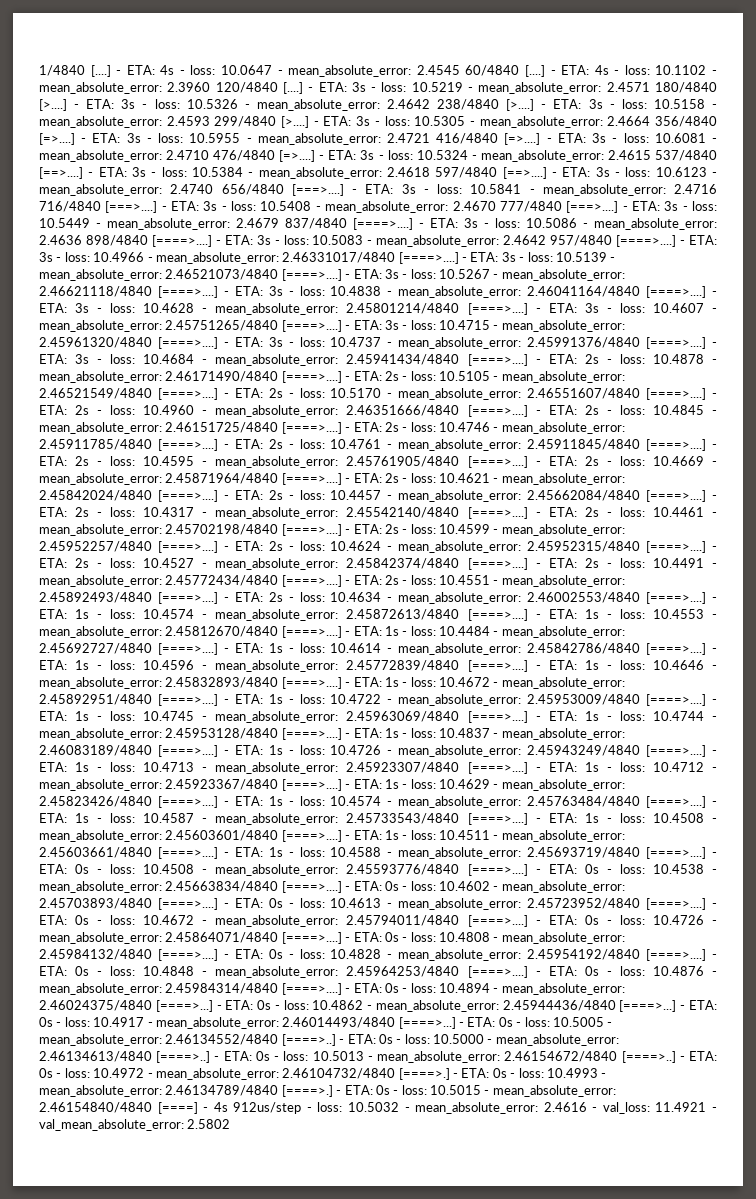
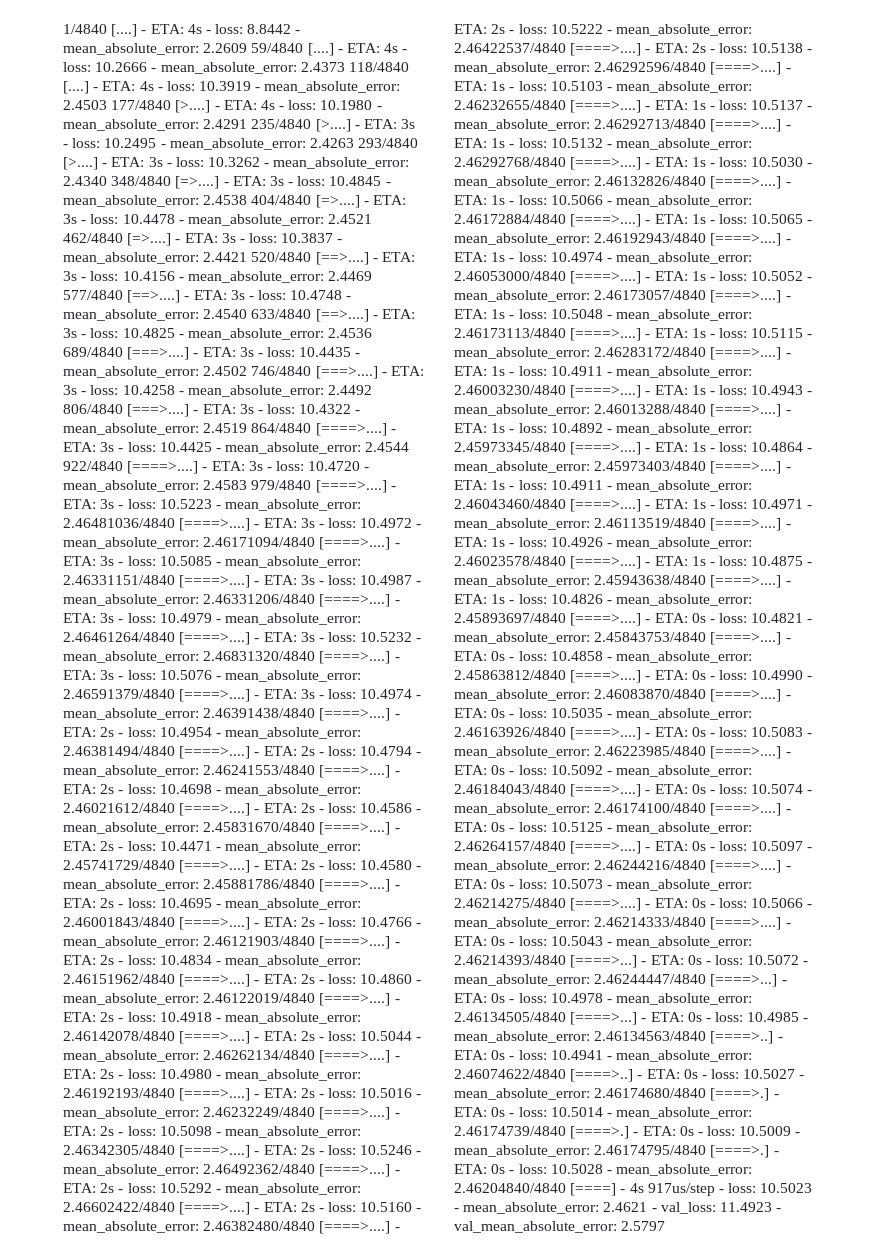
[221,65,717,77] [39,82,717,94] [39,99,717,111] [39,116,717,128] [39,133,717,145] [39,150,718,162] [39,167,718,179] [39,184,717,196] [39,201,718,213] [39,218,717,230] [39,235,717,247] [39,252,616,264] [39,269,625,281] [39,286,717,298] [39,303,718,315] [39,320,625,332] [39,337,717,349] [39,354,718,366] [39,371,625,383] [39,388,717,400] [39,405,718,417] [39,422,625,434] [39,439,717,451] [39,456,718,468] [39,473,625,485] [39,490,717,502] [39,507,718,519] [39,524,625,536] [39,541,717,553] [39,558,718,570] [39,575,625,587] [39,592,717,604] [39,609,718,621] [39,626,625,638] [39,643,717,655] [39,660,718,672] [39,677,625,689] [39,694,717,706] [39,711,718,723] [39,728,625,740] [39,745,717,757] [39,762,718,774] [39,779,625,791] [39,796,717,808] [39,813,718,825] [39,830,625,842] [39,847,717,859] [39,864,718,876] [39,881,625,893] [39,898,717,910] [39,915,718,927] [39,932,625,944] [39,949,717,961] [39,966,718,978] [39,983,625,995] [39,1000,717,1012] [39,1017,613,1029] [39,1034,619,1046] [39,1051,718,1063] [39,1068,607,1080] [39,1085,616,1097] [39,1102,152,1113] 10.0647 - mean_absolute_error: 2.4545 60/4840 [....] - ETA: 4s - loss: 10.1102 - mean_absolute_error: 2.3960 120/4840 [....] - ETA: 3s - loss: 10.5219 - mean_absolute_error: 2.4571 180/4840 [>....] - ETA: 3s - loss: 10.5326 - mean_absolute_error: 2.4642 238/4840 [>....] - ETA: 3s - loss: 10.5158 - mean_absolute_error: 2.4593 299/4840 [>....] - ETA: 3s - loss: 10.5305 - mean_absolute_error: 2.4664 356/4840 [=>....] - ETA: 3s - loss: 10.5955 - mean_absolute_error: 2.4721 416/4840 [=>....] - ETA: 3s - loss: 10.6081 - mean_absolute_error: 2.4710 476/4840 [=>....] - ETA: 3s - loss: 10.5324 - mean_absolute_error: 2.4615 537/4840 [==>....] - ETA: 3s - loss: 10.5384 - mean_absolute_error: 2.4618 597/4840 [==>....] - ETA: 3s - loss: 10.6123 - mean_absolute_error: 2.4740 656/4840 [===>....] - ETA: 3s - loss: 10.5841 - mean_absolute_error: 2.4716 716/4840 [===>....] - ETA: 3s - loss: 10.5408 - mean_absolute_error: 2.4670 777/4840 [===>....] - ETA: 3s - loss: 10.5449 - mean_absolute_error: 2.4679 837/4840 [====>....] - ETA: 3s - loss: 10.5086 - mean_absolute_error: 2.4636 898/4840 [====>....] - ETA: 3s - loss: 10.5083 - mean_absolute_error: 2.4642 957/4840 [====>....] - ETA: 3s - loss: 10.4966 - mean_absolute_error: 2.46331017/4840 [====>....] - ETA: 3s - loss: 10.5139 - mean_absolute_error: 2.46521073/4840 [====>....] - ETA: 3s - loss: 10.5267 - mean_absolute_error: 2.46621118/4840 [====>....] - ETA: 3s - loss: 10.4838 - mean_absolute_error: 2.46041164/4840 [====>....] - ETA: 3s - loss: 10.4628 - mean_absolute_error: 2.45801214/4840 [====>....] - ETA: 3s - loss: 10.4607 - mean_absolute_error: 2.45751265/4840 [====>....] - ETA: 3s - loss: 10.4715 - mean_absolute_error: 2.45961320/4840 [====>....] - ETA: 3s - loss: 10.4737 - mean_absolute_error: 2.45991376/4840 [====>....] - ETA: 3s - loss: 10.4684 - mean_absolute_error: 2.45941434/4840 [====>....] - ETA: 2s - loss: 10.4878 - mean_absolute_error: 2.46171490/4840 [====>....] - ETA: 2s - loss: 10.5105 - mean_absolute_error: 2.46521549/4840 [====>....] - ETA: 2s - loss: 10.5170 - mean_absolute_error: 2.46551607/4840 [====>....] - ETA: 2s - loss: 10.4960 - mean_absolute_error: 2.46351666/4840 [====>....] - ETA: 2s - loss: 10.4845 - mean_absolute_error: 2.46151725/4840 [====>....] - ETA: 2s - loss: 10.4746 - mean_absolute_error: 2.45911785/4840 [====>....] - ETA: 2s - loss: 10.4761 - mean_absolute_error: 2.45911845/4840 [====>....] - ETA: 2s - loss: 10.4595 - mean_absolute_error: 2.45761905/4840 [====>....] - ETA: 2s - loss: 10.4669 - mean_absolute_error: 2.45871964/4840 [====>....] - ETA: 2s - loss: 10.4621 - mean_absolute_error: 2.45842024/4840 [====>....] - ETA: 2s - loss: 10.4457 - mean_absolute_error: 2.45662084/4840 [====>....] - ETA: 2s - loss: 10.4317 - mean_absolute_error: 2.45542140/4840 [====>....] - ETA: 2s - loss: 10.4461 - mean_absolute_error: 2.45702198/4840 [====>....] - ETA: 2s - loss: 10.4599 - mean_absolute_error: 2.45952257/4840 [====>....] - ETA: 2s - loss: 10.4624 - mean_absolute_error: 2.45952315/4840 [====>....] - ETA: 2s - loss: 10.4527 - mean_absolute_error: 2.45842374/4840 [====>....] - ETA: 2s - loss: 10.4491 - mean_absolute_error: 2.45772434/4840 [====>....] - ETA: 2s - loss: 10.4551 - mean_absolute_error: 2.45892493/4840 [====>....] - ETA: 2s - loss: 10.4634 - mean_absolute_error: 2.46002553/4840 [====>....] - ETA: 1s - loss: 10.4574 - mean_absolute_error: 2.45872613/4840 [====>....] - ETA: 1s - loss: 10.4553 - mean_absolute_error: 2.45812670/4840 [====>....] - ETA: 1s - loss: 10.4484 - mean_absolute_error: 2.45692727/4840 [====>....] - ETA: 1s - loss: 10.4614 - mean_absolute_error: 2.45842786/4840 [====>....] - ETA: 1s - loss: 10.4596 - mean_absolute_error: 2.45772839/4840 [====>....] - ETA: 1s - loss: 10.4646 - mean_absolute_error: 2.45832893/4840 [====>....] - ETA: 1s - loss: 10.4672 - mean_absolute_error: 2.45892951/4840 [====>....] - ETA: 1s - loss: 10.4722 - mean_absolute_error: 2.45953009/4840 [====>....] - ETA: 1s - loss: 10.4745 - mean_absolute_error: 2.45963069/4840 [====>....] - ETA: 1s - loss: 10.4744 - mean_absolute_error: 2.45953128/4840 [====>....] - ETA: 1s - loss: 10.4837 - mean_absolute_error: 2.46083189/4840 [====>....] - ETA: 1s - loss: 10.4726 - mean_absolute_error: 2.45943249/4840 [====>....] - ETA: 1s - loss: 10.4713 - mean_absolute_error: 2.45923307/4840 [====>....] - ETA: 1s - loss: 10.4712 - mean_absolute_error: 2.45923367/4840 [====>....] - ETA: 1s - loss: 10.4629 - mean_absolute_error: 2.45823426/4840 [====>....] - ETA: 1s - loss: 10.4574 - mean_absolute_error: 2.45763484/4840 [====>....] - ETA: 1s - loss: 10.4587 - mean_absolute_error: 2.45733543/4840 [====>....] - ETA: 1s - loss: 10.4508 - mean_absolute_error: 2.45603601/4840 [====>....] - ETA: 1s - loss: 10.4511 - mean_absolute_error: 2.45603661/4840 [====>....] - ETA: 1s - loss: 10.4588 - mean_absolute_error: 2.45693719/4840 [====>....] - ETA: 0s - loss: 10.4508 - mean_absolute_error: 2.45593776/4840 [====>....] - ETA: 0s - loss: 10.4538 - mean_absolute_error: 2.45663834/4840 [====>....] - ETA: 0s - loss: 10.4602 - mean_absolute_error: 2.45703893/4840 [====>....] - ETA: 0s - loss: 10.4613 - mean_absolute_error: 2.45723952/4840 [====>....] - ETA: 0s - loss: 10.4672 - mean_absolute_error: 2.45794011/4840 [====>....] - ETA: 0s - loss: 10.4726 - mean_absolute_error: 2.45864071/4840 [====>....] - ETA: 0s - loss: 10.4808 - mean_absolute_error: 2.45984132/4840 [====>....] - ETA: 0s - loss: 10.4828 - mean_absolute_error: 2.45954192/4840 [====>....] - ETA: 0s - loss: 10.4848 - mean_absolute_error: 2.45964253/4840 [====>....] - ETA: 0s - loss: 10.4876 - mean_absolute_error: 2.45984314/4840 [====>....] - ETA: 0s - loss: 10.4894 - mean_absolute_error: 2.46024375/4840 [====>...] - ETA: 0s - loss: 10.4862 - mean_absolute_error: 2.45944436/4840 [====>...] - ETA: 0s - loss: 10.4917 - mean_absolute_error: 2.46014493/4840 [====>...] - ETA: 0s - loss: 10.5005 - mean_absolute_error: 2.46134552/4840 [====>..] - ETA: 0s - loss: 10.5000 - mean_absolute_error: 2.46134613/4840 [====>..] - ETA: 0s - loss: 10.5013 - mean_absolute_error: 2.46154672/4840 [====>..] - ETA: 0s - loss: 10.4972 - mean_absolute_error: 2.46104732/4840 [====>.] - ETA: 0s - loss: 10.4993 - mean_absolute_error: 2.46134789/4840 [====>.] - ETA: 0s - loss: 10.5015 - mean_absolute_error: 2.46154840/4840 -> [247,24,301,34] [63,43,408,56] [63,62,409,74] [63,81,401,94] [63,100,382,113] [63,119,416,132] [63,138,419,150] [63,157,410,170] [63,176,391,189] [63,195,406,208] [63,214,373,226] [63,233,343,246] [63,252,415,265] [63,271,373,283] [63,290,352,303] [63,309,415,322] [63,328,373,340] [63,347,361,360] [63,366,424,379] [63,385,373,397] [63,404,361,417] [63,423,396,436] [63,442,410,454] [63,461,370,474] [63,480,396,493] [63,499,362,511] [63,518,422,531] [63,537,400,550] [63,556,362,568] [63,575,422,588] [63,594,400,607] [63,613,362,625] [63,632,422,645] [63,651,400,664] [63,670,362,682] [63,689,422,702] [63,708,400,721] [63,727,362,739] [63,746,422,759] [63,765,400,778] [63,784,362,796] [63,803,422,816] [63,822,400,835] [63,841,362,853] [63,860,422,873] [63,879,400,892] [63,898,362,910] [63,917,422,930] [63,936,400,949] [63,955,362,967] [63,974,422,987] [63,993,400,1006] [63,1012,362,1024] [63,1031,422,1044] [63,1050,400,1063] [63,1069,362,1081] [63,1088,422,1101] [63,1107,400,1120] [63,1126,362,1138] [63,1145,422,1158] [63,1164,400,1177] [63,1183,362,1195] [63,1202,422,1215] [63,1221,400,1234] [454,24,753,36] [454,43,813,56] [454,62,791,75] [454,81,753,93] [454,100,813,113] [454,119,791,132] [454,138,753,150] [454,157,813,170] [454,176,791,189] [454,195,753,207] [454,214,813,227] [454,233,791,246] [454,252,753,264] [454,271,813,284] [454,290,791,303] [454,309,753,321] [454,328,813,341] [454,347,791,360] [454,366,753,378] [454,385,813,398] [454,404,791,417] [454,423,753,435] [454,442,813,455] [454,461,791,474] [454,480,753,492] [454,499,813,512] [454,518,791,531] [454,537,753,549] [454,556,813,569] [454,575,791,588] [454,594,753,606] [454,613,813,626] [454,632,791,645] [454,651,753,663] [454,670,813,683] [454,689,791,702] [454,708,753,720] [454,727,813,740] [454,746,791,759] [454,765,753,777] [454,784,813,797] [454,803,791,816] [454,822,753,834] [454,841,813,854] [454,860,791,873] [454,879,753,891] [454,898,813,911] [454,917,791,930] [454,936,753,948] [454,955,809,968] [454,974,787,987] [454,993,753,1005] [454,1012,809,1025] [454,1031,783,1044] [454,1050,753,1062] [454,1069,805,1082] [454,1088,779,1101] [454,1107,753,1119] [454,1126,801,1139] [454,1145,779,1158] [454,1164,753,1176] [454,1183,566,1193] 8.8442 - mean_absolute_error: 2.2609 59/4840 [....] - ETA: 4s - loss: 10.2666 - mean_absolute_error: 2.4373 118/4840 [....] - ETA: 4s - loss: 10.3919 - mean_absolute_error: 2.4503 177/4840 [>....] - ETA: 4s - loss: 10.1980 - mean_absolute_error: 2.4291 235/4840 [>....] - ETA: 3s - loss: 10.2495 - mean_absolute_error: 2.4263 293/4840 [>....] - ETA: 3s - loss: 10.3262 - mean_absolute_error: 2.4340 348/4840 [=>....] - ETA: 3s - loss: 10.4845 - mean_absolute_error: 2.4538 404/4840 [=>....] - ETA: 3s - loss: 10.4478 - mean_absolute_error: 2.4521 462/4840 [=>....] - ETA: 3s - loss: 10.3837 - mean_absolute_error: 2.4421 520/4840 [==>....] - ETA: 3s - loss: 10.4156 - mean_absolute_error: 2.4469 577/4840 [==>....] - ETA: 3s - loss: 10.4748 - mean_absolute_error: 2.4540 633/4840 [==>....] - ETA: 3s - loss: 10.4825 - mean_absolute_error: 2.4536 689/4840 [===>....] - ETA: 3s - loss: 10.4435 - mean_absolute_error: 2.4502 746/4840 [===>....] - ETA: 3s - loss: 10.4258 - mean_absolute_error: 2.4492 806/4840 [===>....] - ETA: 3s - loss: 10.4322 - mean_absolute_error: 2.4519 864/4840 [====>....] - ETA: 3s - loss: 10.4425 - mean_absolute_error: 2.4544 922/4840 [====>....] - ETA: 3s - loss: 10.4720 - mean_absolute_error: 2.4583 979/4840 [====>....] - ETA: 3s - loss: 10.5223 - mean_absolute_error: 2.46481036/4840 [====>....] - ETA: 3s - loss: 10.4972 - mean_absolute_error: 2.46171094/4840 [====>....] - ETA: 3s - loss: 10.5085 - mean_absolute_error: 2.46331151/4840 [====>....] - ETA: 3s - loss: 10.4987 - mean_absolute_error: 2.46331206/4840 [====>....] - ETA: 3s - loss: 10.4979 - mean_absolute_error: 2.46461264/4840 [====>....] - ETA: 3s - loss: 10.5232 - mean_absolute_error: 2.46831320/4840 [====>....] - ETA: 3s - loss: 10.5076 - mean_absolute_error: 2.46591379/4840 [====>....] - ETA: 3s - loss: 10.4974 - mean_absolute_error: 2.46391438/4840 [====>....] - ETA: 2s - loss: 10.4954 - mean_absolute_error: 2.46381494/4840 [====>....] - ETA: 2s - loss: 10.4794 - mean_absolute_error: 2.46241553/4840 [====>....] - ETA: 2s - loss: 10.4698 - mean_absolute_error: 2.46021612/4840 [====>....] - ETA: 2s - loss: 10.4586 - mean_absolute_error: 2.45831670/4840 [====>....] - ETA: 2s - loss: 10.4471 - mean_absolute_error: 2.45741729/4840 [====>....] - ETA: 2s - loss: 10.4580 - mean_absolute_error: 2.45881786/4840 [====>....] - ETA: 2s - loss: 10.4695 - mean_absolute_error: 2.46001843/4840 [====>....] - ETA: 2s - loss: 10.4766 - mean_absolute_error: 2.46121903/4840 [====>....] - ETA: 2s - loss: 10.4834 - mean_absolute_error: 2.46151962/4840 [====>....] - ETA: 2s - loss: 10.4860 - mean_absolute_error: 2.46122019/4840 [====>....] - ETA: 2s - loss: 10.4918 - mean_absolute_error: 2.46142078/4840 [====>....] - ETA: 2s - loss: 10.5044 - mean_absolute_error: 2.46262134/4840 [====>....] - ETA: 2s - loss: 10.4980 - mean_absolute_error: 2.46192193/4840 [====>....] - ETA: 2s - loss: 10.5016 - mean_absolute_error: 2.46232249/4840 [====>....] - ETA: 2s - loss: 10.5098 - mean_absolute_error: 2.46342305/4840 [====>....] - ETA: 2s - loss: 10.5246 - mean_absolute_error: 2.46492362/4840 [====>....] - ETA: 2s - loss: 10.5292 - mean_absolute_error: 2.46602422/4840 [====>....] - ETA: 2s - loss: 10.5160 - mean_absolute_error: 2.46382480/4840 [====>....] - ETA: 2s - loss: 10.5222 - mean_absolute_error: 2.46422537/4840 [====>....] - ETA: 2s - loss: 10.5138 - mean_absolute_error: 2.46292596/4840 [====>....] - ETA: 1s - loss: 10.5103 - mean_absolute_error: 2.46232655/4840 [====>....] - ETA: 1s - loss: 10.5137 - mean_absolute_error: 2.46292713/4840 [====>....] - ETA: 1s - loss: 10.5132 - mean_absolute_error: 2.46292768/4840 [====>....] - ETA: 1s - loss: 10.5030 - mean_absolute_error: 2.46132826/4840 [====>....] - ETA: 1s - loss: 10.5066 - mean_absolute_error: 2.46172884/4840 [====>....] - ETA: 1s - loss: 10.5065 - mean_absolute_error: 2.46192943/4840 [====>....] - ETA: 1s - loss: 10.4974 - mean_absolute_error: 2.46053000/4840 [====>....] - ETA: 1s - loss: 10.5052 - mean_absolute_error: 2.46173057/4840 [====>....] - ETA: 1s - loss: 10.5048 - mean_absolute_error: 2.46173113/4840 [====>....] - ETA: 1s - loss: 10.5115 - mean_absolute_error: 2.46283172/4840 [====>....] - ETA: 1s - loss: 10.4911 - mean_absolute_error: 2.46003230/4840 [====>....] - ETA: 1s - loss: 10.4943 - mean_absolute_error: 2.46013288/4840 [====>....] - ETA: 1s - loss: 10.4892 - mean_absolute_error: 2.45973345/4840 [====>....] - ETA: 1s - loss: 10.4864 - mean_absolute_error: 2.45973403/4840 [====>....] - ETA: 1s - loss: 10.4911 - mean_absolute_error: 2.46043460/4840 [====>....] - ETA: 1s - loss: 10.4971 - mean_absolute_error: 2.46113519/4840 [====>....] - ETA: 1s - loss: 10.4926 - mean_absolute_error: 2.46023578/4840 [====>....] - ETA: 1s - loss: 10.4875 - mean_absolute_error: 2.45943638/4840 [====>....] - ETA: 1s - loss: 10.4826 - mean_absolute_error: 2.45893697/4840 [====>....] - ETA: 0s - loss: 10.4821 - mean_absolute_error: 2.45843753/4840 [====>....] - ETA: 0s - loss: 10.4858 - mean_absolute_error: 2.45863812/4840 [====>....] - ETA: 0s - loss: 10.4990 - mean_absolute_error: 2.46083870/4840 [====>....] - ETA: 0s - loss: 10.5035 - mean_absolute_error: 2.46163926/4840 [====>....] - ETA: 0s - loss: 10.5083 - mean_absolute_error: 2.46223985/4840 [====>....] - ETA: 0s - loss: 10.5092 - mean_absolute_error: 2.46184043/4840 [====>....] - ETA: 0s - loss: 10.5074 - mean_absolute_error: 2.46174100/4840 [====>....] - ETA: 0s - loss: 10.5125 - mean_absolute_error: 2.46264157/4840 [====>....] - ETA: 0s - loss: 10.5097 - mean_absolute_error: 2.46244216/4840 [====>....] - ETA: 0s - loss: 10.5073 - mean_absolute_error: 2.46214275/4840 [====>....] - ETA: 0s - loss: 10.5066 - mean_absolute_error: 2.46214333/4840 [====>....] - ETA: 0s - loss: 10.5043 - mean_absolute_error: 2.46214393/4840 [====>...] - ETA: 0s - loss: 10.5072 - mean_absolute_error: 2.46244447/4840 [====>...] - ETA: 0s - loss: 10.4978 - mean_absolute_error: 2.46134505/4840 [====>...] - ETA: 0s - loss: 10.4985 - mean_absolute_error: 2.46134563/4840 [====>..] - ETA: 0s - loss: 10.4941 - mean_absolute_error: 2.46074622/4840 [====>..] - ETA: 0s - loss: 10.5027 - mean_absolute_error: 2.46174680/4840 [====>.] - ETA: 0s - loss: 10.5014 - mean_absolute_error: 2.46174739/4840 [====>.] - ETA: 0s - loss: 10.5009 - mean_absolute_error: 2.46174795/4840 [====>.] - ETA: 0s - loss: 10.5028 - mean_absolute_error: 2.46204840/4840
[233,1102,587,1114] 912us/step - loss: 10.5032 - mean_absolute_error: 2.4616 -> [647,1183,813,1196] [454,1202,648,1214] 917us/step - loss: 10.5023 - mean_absolute_error: 2.4621
[655,1102,707,1112] 11.4921 -> [719,1202,772,1212] 11.4923
[187,1119,231,1129] 2.5802 -> [621,1221,666,1231] 2.5797

